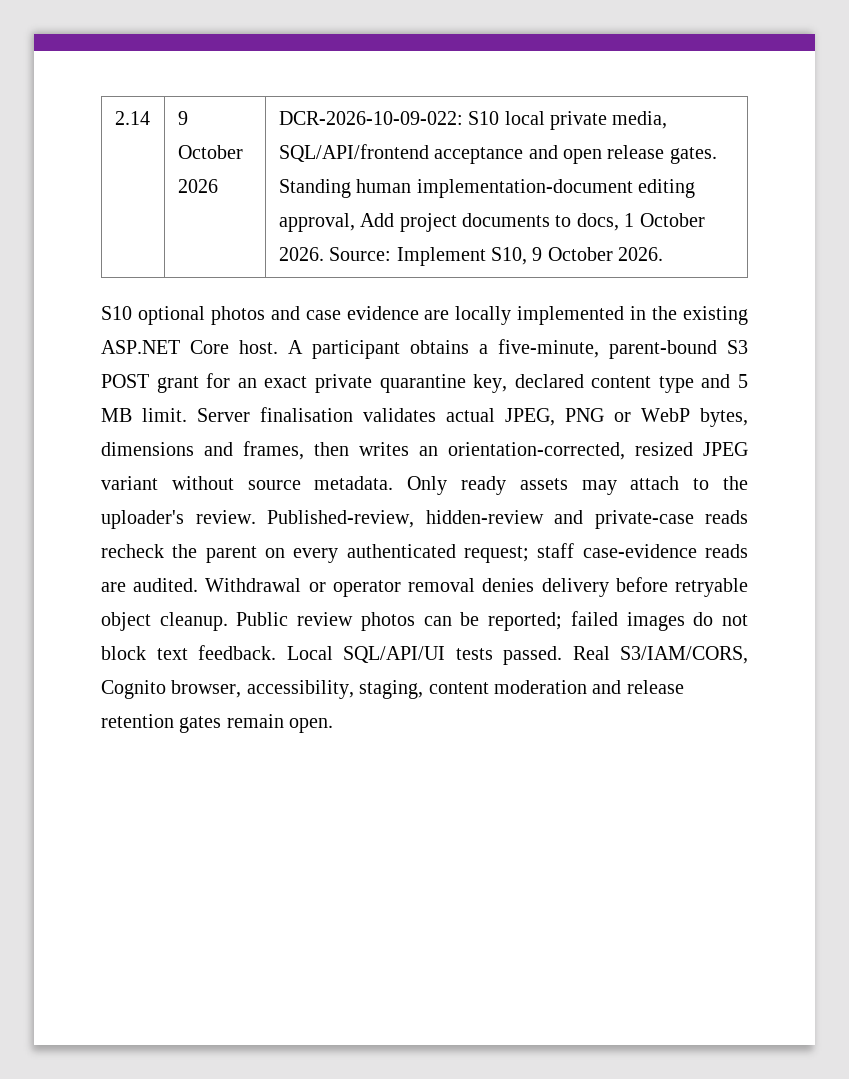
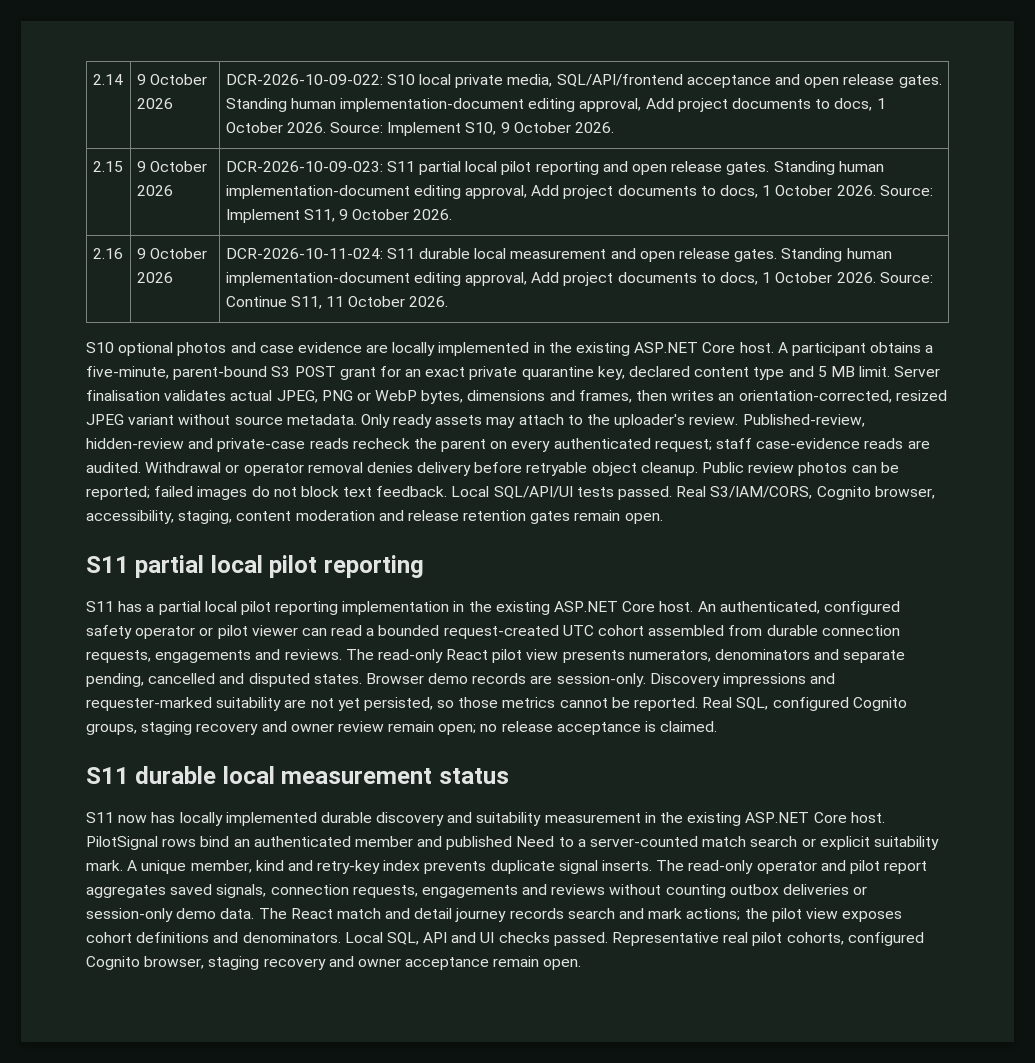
(664, 254) none -> [92,161,123,172] [136,161,207,172] [136,185,173,196] [225,161,884,175] [225,185,933,199] [225,209,453,223] [92,248,123,259] [136,248,207,259] [136,272,173,283] [225,248,892,262] [225,272,933,286] [225,296,449,309] // 2.15 | 9 October 2026 | DCR-2026-10-09-023: S11 partial local pilot reporting and open release gates. Standing human implementation-document editing approval, Add project documents to docs, 1 October 2026. Source: Implement S11, 9 October 2026. // 2.16 | 9 October 2026 | DCR-2026-10-11-024: S11 durable local measurement and open release gates. Standing human implementation-document editing approval, Add project documents to docs, 1 October 2026. Source: Continue S11, 11 October 2026.
(334, 725) none -> [86,555,424,578] [86,601,900,615] [86,625,900,639] [86,649,906,663] [86,673,836,687] [86,697,907,711] [86,721,718,735] [86,766,509,784] [86,812,885,826] [86,836,939,850] [86,860,928,874] [86,884,868,898] [86,908,903,922] [86,932,924,946] [86,956,582,970] // S11 partial local pilot reporting // S11 has a partial local pilot reporting implementation in the existing ASP.NET Core host. An authenticated, configured safety operator or pilot viewer can read a bounded request-created UTC cohort assembled from durable connection requests, engagements and reviews. The read-only React pilot view presents numerators, denominators and separate pending, cancelled and disputed states. Browser demo records are session-only. Discovery impressions and requester-marked suitability are not yet persisted, so those metrics cannot be reported. Real SQL, configured Cognito groups, staging recovery and owner review remain open; no release acceptance is claimed. // S11 durable local measurement status // S11 now has locally implemented durable discovery and suitability measurement in the existing ASP.NET Core host. PilotSignal rows bind an authenticated member and published Need to a server-counted match search or explicit suitability mark. A unique member, kind and retry-key index prevents duplicate signal inserts. The read-only operator and pilot report aggregates saved signals, connection requests, engagements and reviews without counting outbox deliveries or session-only demo data. The React match and detail journey records search and mark actions; the pilot view exposes cohort definitions and denominators. Local SQL, API and UI checks passed. Representative real pilot cohorts, configured Cognito browser, staging recovery and owner acceptance remain open.

